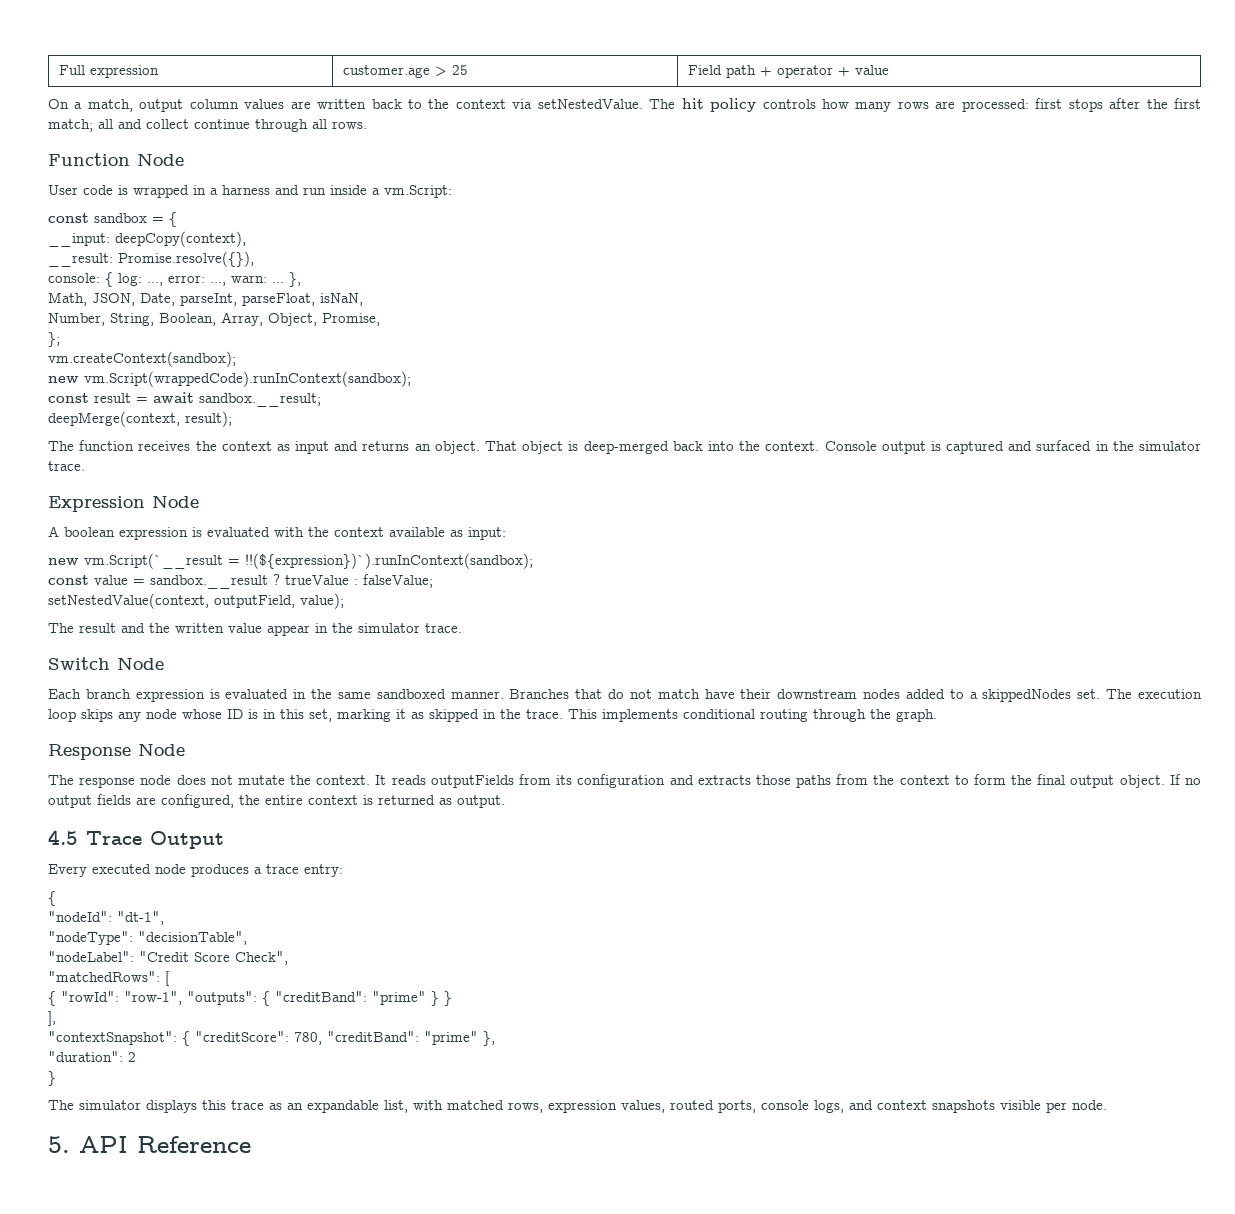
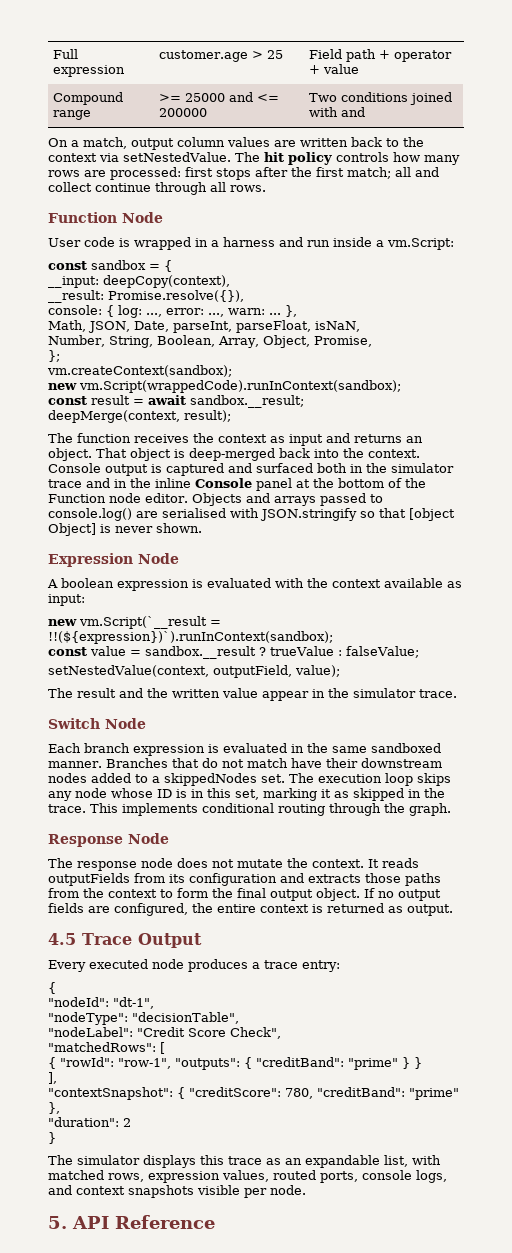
(890, 70) none -> [53,92,124,105] [53,110,92,120] [159,92,280,102] [159,108,208,117] [309,92,453,105] [309,107,366,117] // Compound range | >= 25000 and <= 200000 | Two conditions joined with and
[1095,441,1202,451] [48,461,85,471] in the simulator trace. -> [317,463,454,473] [48,478,426,491] [48,493,383,506] [48,508,455,521] [48,523,202,536] both in the simulator trace and in the inline Console panel at the bottom of the Function node editor. Objects and arrays passed to console.log() are serialised with JSON.stringify so that [object Object] is never shown.

